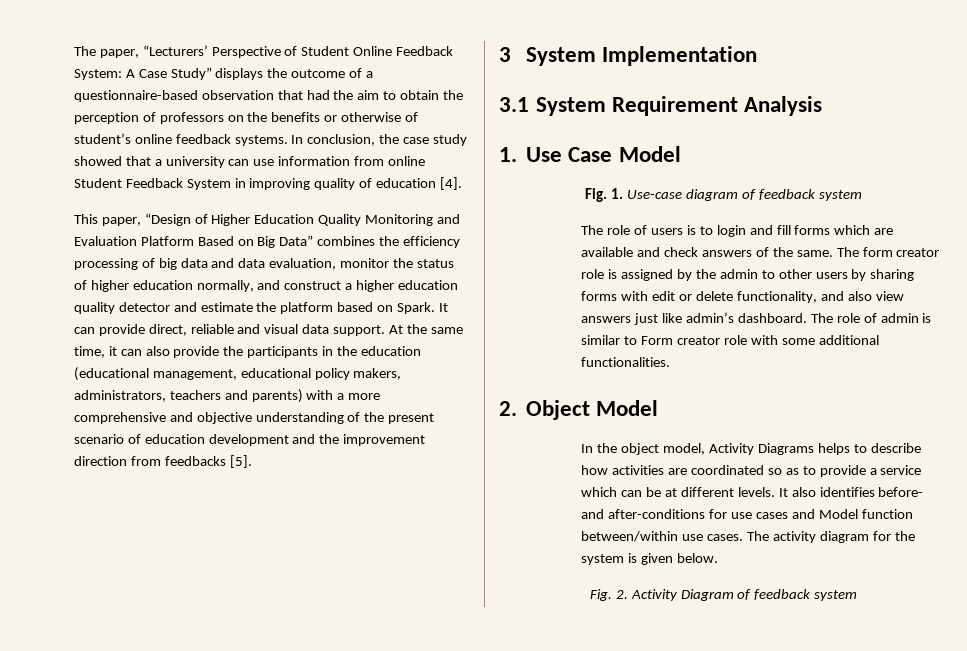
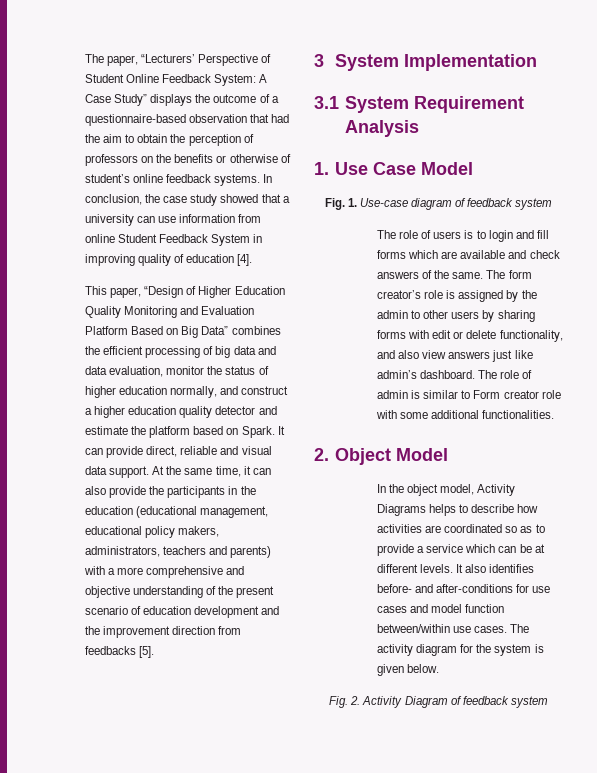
[403,236,461,248] efficiency -> [103,346,144,355] efficient
[896,248,940,257] creator -> [377,290,422,299] creator’s
[818,509,858,519] Model -> [431,604,463,613] model

